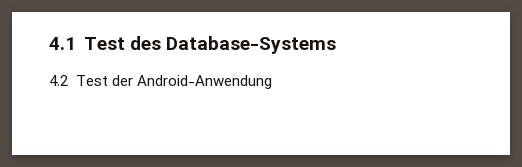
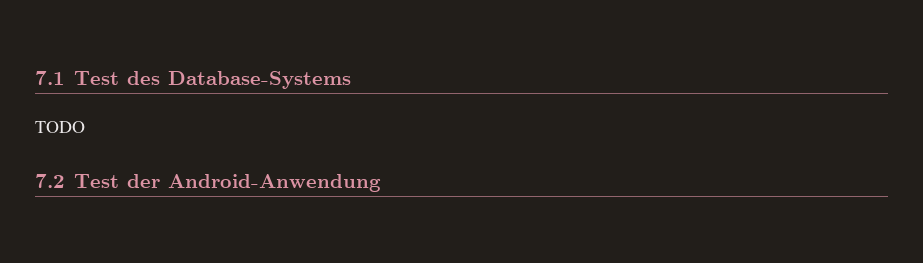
[49,37,76,50] 4.1 -> [35,71,65,85] 7.1
[49,75,68,86] 4.2 -> [35,121,85,133] [35,174,65,188] TODO // 7.2

